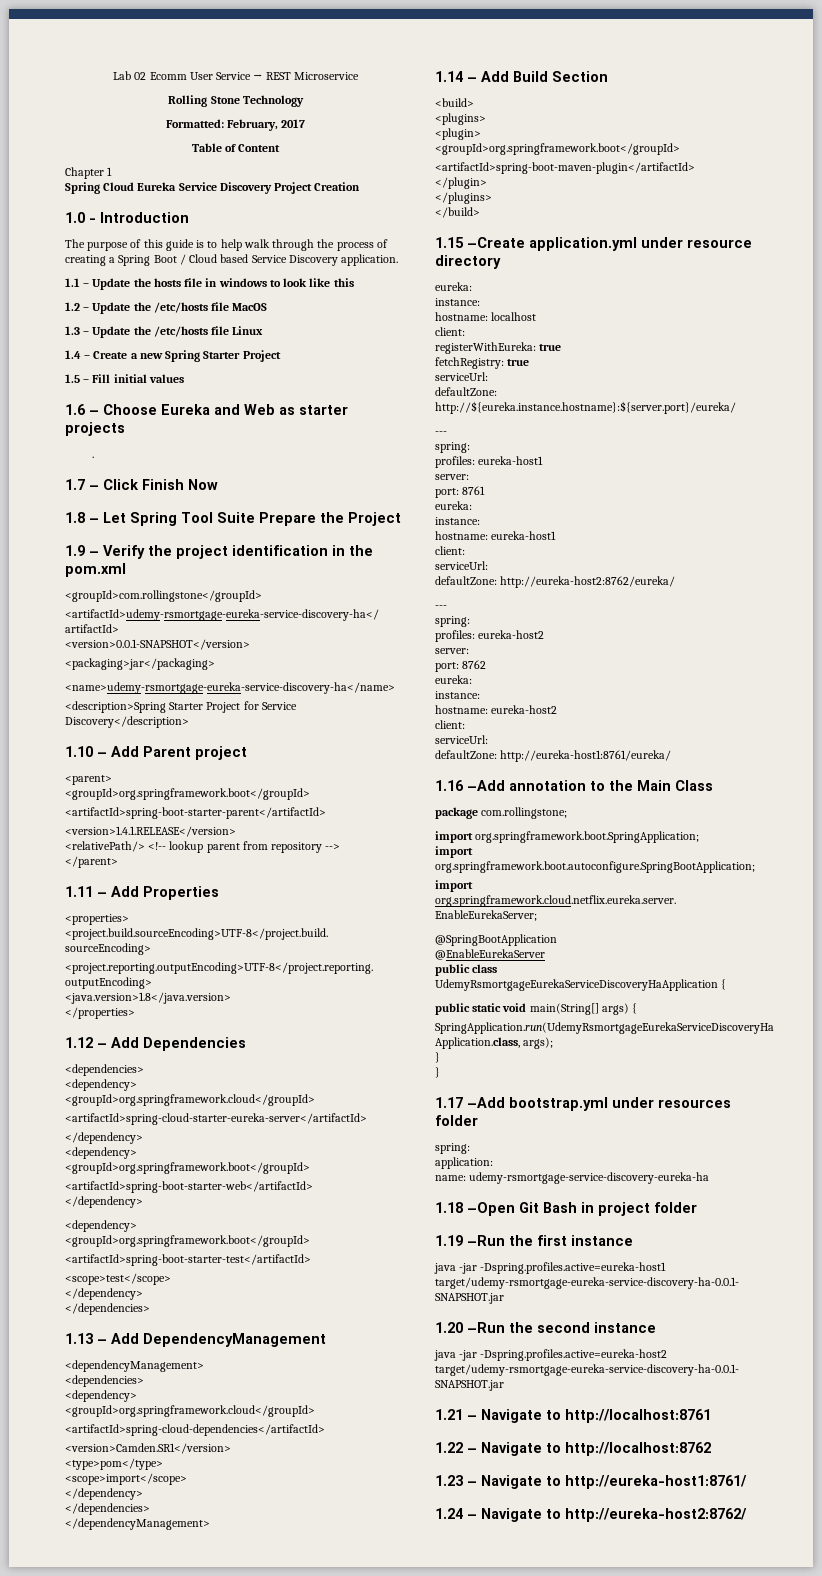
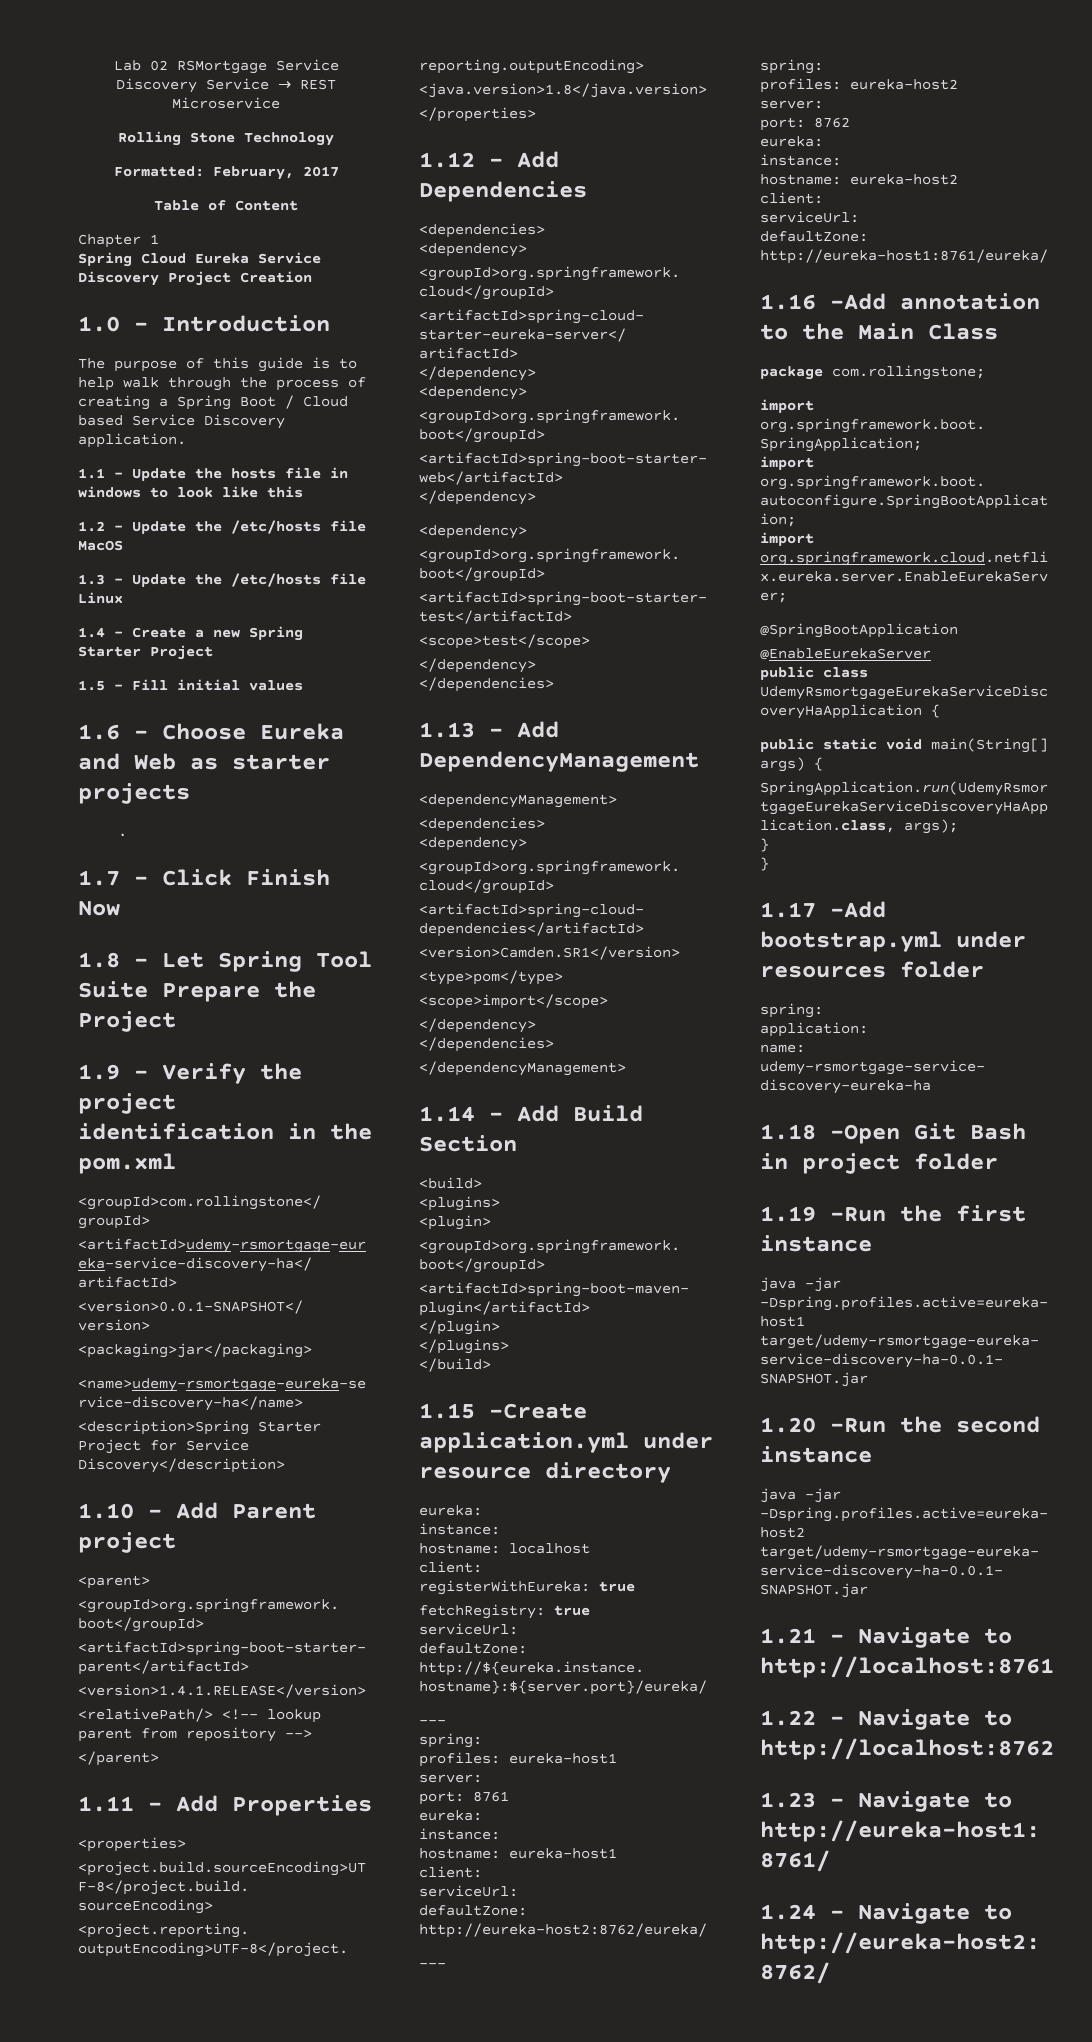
[149,72,213,80] Ecomm User -> [176,59,339,74] [116,78,197,93] RSMortgage Service Discovery

